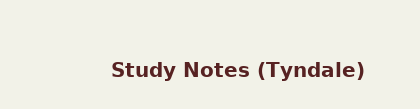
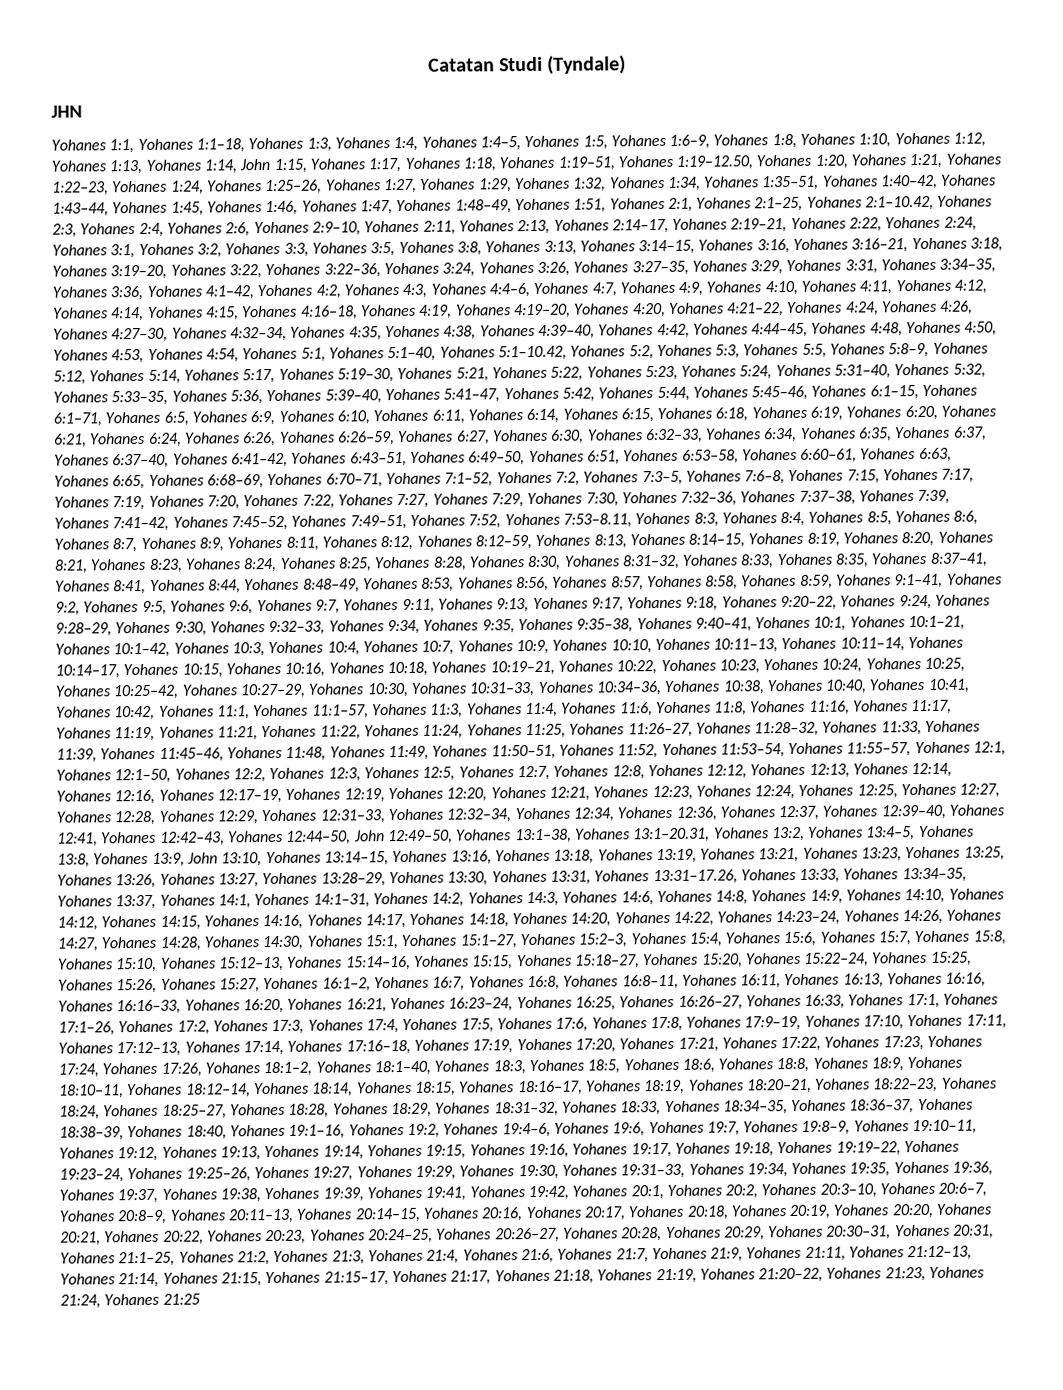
[111,62,251,81] Study Notes -> [427,56,543,72] Catatan Studi
(366, 71) none -> [51,105,83,118] [51,132,987,154] [51,153,1002,175] [52,174,998,196] [52,195,994,217] [52,216,977,238] [52,237,1004,259] [52,258,997,280] [52,279,988,301] [53,300,974,322] [53,321,998,343] [53,342,989,364] [53,363,986,385] [53,384,979,406] [53,405,998,427] [53,426,987,448] [54,447,952,469] [54,468,975,490] [54,489,951,511] [54,510,979,532] [54,531,994,553] [54,552,988,574] [55,573,1003,595] [55,594,992,616] [55,615,966,637] [55,636,965,658] [55,657,966,679] [55,678,969,700] [56,699,953,721] [56,720,982,742] [56,741,1007,763] [56,762,953,784] [56,783,1001,805] [56,804,1006,826] [57,825,975,847] [57,846,1005,868] [57,867,967,889] [57,888,1005,910] [57,909,1003,931] [57,930,1006,952] [58,951,972,973] [58,972,987,994] [58,993,1000,1015] [58,1014,1007,1036] [58,1035,984,1057] [58,1056,964,1078] [58,1077,998,1099] [59,1098,974,1120] [59,1119,978,1141] [59,1140,961,1162] [59,1161,994,1183] [59,1182,988,1204] [59,1203,994,1225] [60,1224,995,1246] [60,1245,973,1267] [60,1266,986,1288] [60,1293,200,1309] // JHN // Yohanes 1:1, Yohanes 1:1–18, Yohanes 1:3, Yohanes 1:4, Yohanes 1:4–5, Yohanes 1:5, Yohanes 1:6–9, Yohanes 1:8, Yohanes 1:10, Yohanes 1:12, Yohanes 1:13, Yohanes 1:14, John 1:15, Yohanes 1:17, Yohanes 1:18, Yohanes 1:19–51, Yohanes 1:19–12.50, Yohanes 1:20, Yohanes 1:21, Yohanes 1:22–23, Yohanes 1:24, Yohanes 1:25–26, Yohanes 1:27, Yohanes 1:29, Yohanes 1:32, Yohanes 1:34, Yohanes 1:35–51, Yohanes 1:40–42, Yohanes 1:43–44, Yohanes 1:45, Yohanes 1:46, Yohanes 1:47, Yohanes 1:48–49, Yohanes 1:51, Yohanes 2:1, Yohanes 2:1–25, Yohanes 2:1–10.42, Yohanes 2:3, Yohanes 2:4, Yohanes 2:6, Yohanes 2:9–10, Yohanes 2:11, Yohanes 2:13, Yohanes 2:14–17, Yohanes 2:19–21, Yohanes 2:22, Yohanes 2:24, Yohanes 3:1, Yohanes 3:2, Yohanes 3:3, Yohanes 3:5, Yohanes 3:8, Yohanes 3:13, Yohanes 3:14–15, Yohanes 3:16, Yohanes 3:16–21, Yohanes 3:18, Yohanes 3:19–20, Yohanes 3:22, Yohanes 3:22–36, Yohanes 3:24, Yohanes 3:26, Yohanes 3:27–35, Yohanes 3:29, Yohanes 3:31, Yohanes 3:34–35, Yohanes 3:36, Yohanes 4:1–42, Yohanes 4:2, Yohanes 4:3, Yohanes 4:4–6, Yohanes 4:7, Yohanes 4:9, Yohanes 4:10, Yohanes 4:11, Yohanes 4:12, Yohanes 4:14, Yohanes 4:15, Yohanes 4:16–18, Yohanes 4:19, Yohanes 4:19–20, Yohanes 4:20, Yohanes 4:21–22, Yohanes 4:24, Yohanes 4:26, Yohanes 4:27–30, Yohanes 4:32–34, Yohanes 4:35, Yohanes 4:38, Yohanes 4:39–40, Yohanes 4:42, Yohanes 4:44–45, Yohanes 4:48, Yohanes 4:50, Yohanes 4:53, Yohanes 4:54, Yohanes 5:1, Yohanes 5:1–40, Yohanes 5:1–10.42, Yohanes 5:2, Yohanes 5:3, Yohanes 5:5, Yohanes 5:8–9, Yohanes 5:12, Yohanes 5:14, Yohanes 5:17, Yohanes 5:19–30, Yohanes 5:21, Yohanes 5:22, Yohanes 5:23, Yohanes 5:24, Yohanes 5:31–40, Yohanes 5:32, Yohanes 5:33–35, Yohanes 5:36, Yohanes 5:39–40, Yohanes 5:41–47, Yohanes 5:42, Yohanes 5:44, Yohanes 5:45–46, Yohanes 6:1–15, Yohanes 6:1–71, Yohanes 6:5, Yohanes 6:9, Yohanes 6:10, Yohanes 6:11, Yohanes 6:14, Yohanes 6:15, Yohanes 6:18, Yohanes 6:19, Yohanes 6:20, Yohanes 6:21, Yohanes 6:24, Yohanes 6:26, Yohanes 6:26–59, Yohanes 6:27, Yohanes 6:30, Yohanes 6:32–33, Yohanes 6:34, Yohanes 6:35, Yohanes 6:37, Yohanes 6:37–40, Yohanes 6:41–42, Yohanes 6:43–51, Yohanes 6:49–50, Yohanes 6:51, Yohanes 6:53–58, Yohanes 6:60–61, Yohanes 6:63, Yohanes 6:65, Yohanes 6:68–69, Yohanes 6:70–71, Yohanes 7:1–52, Yohanes 7:2, Yohanes 7:3–5, Yohanes 7:6–8, Yohanes 7:15, Yohanes 7:17, Yohanes 7:19, Yohanes 7:20, Yohanes 7:22, Yohanes 7:27, Yohanes 7:29, Yohanes 7:30, Yohanes 7:32–36, Yohanes 7:37–38, Yohanes 7:39, Yohanes 7:41–42, Yohanes 7:45–52, Yohanes 7:49–51, Yohanes 7:52, Yohanes 7:53–8.11, Yohanes 8:3, Yohanes 8:4, Yohanes 8:5, Yohanes 8:6, Yohanes 8:7, Yohanes 8:9, Yohanes 8:11, Yohanes 8:12, Yohanes 8:12–59, Yohanes 8:13, Yohanes 8:14–15, Yohanes 8:19, Yohanes 8:20, Yohanes 8:21, Yohanes 8:23, Yohanes 8:24, Yohanes 8:25, Yohanes 8:28, Yohanes 8:30, Yohanes 8:31–32, Yohanes 8:33, Yohanes 8:35, Yohanes 8:37–41, Yohanes 8:41, Yohanes 8:44, Yohanes 8:48–49, Yohanes 8:53, Yohanes 8:56, Yohanes 8:57, Yohanes 8:58, Yohanes 8:59, Yohanes 9:1–41, Yohanes 9:2, Yohanes 9:5, Yohanes 9:6, Yohanes 9:7, Yohanes 9:11, Yohanes 9:13, Yohanes 9:17, Yohanes 9:18, Yohanes 9:20–22, Yohanes 9:24, Yohanes 9:28–29, Yohanes 9:30, Yohanes 9:32–33, Yohanes 9:34, Yohanes 9:35, Yohanes 9:35–38, Yohanes 9:40–41, Yohanes 10:1, Yohanes 10:1–21, Yohanes 10:1–42, Yohanes 10:3, Yohanes 10:4, Yohanes 10:7, Yohanes 10:9, Yohanes 10:10, Yohanes 10:11–13, Yohanes 10:11–14, Yohanes 10:14–17, Yohanes 10:15, Yohanes 10:16, Yohanes 10:18, Yohanes 10:19–21, Yohanes 10:22, Yohanes 10:23, Yohanes 10:24, Yohanes 10:25, Yohanes 10:25–42, Yohanes 10:27–29, Yohanes 10:30, Yohanes 10:31–33, Yohanes 10:34–36, Yohanes 10:38, Yohanes 10:40, Yohanes 10:41, Yohanes 10:42, Yohanes 11:1, Yohanes 11:1–57, Yohanes 11:3, Yohanes 11:4, Yohanes 11:6, Yohanes 11:8, Yohanes 11:16, Yohanes 11:17, Yohanes 11:19, Yohanes 11:21, Yohanes 11:22, Yohanes 11:24, Yohanes 11:25, Yohanes 11:26–27, Yohanes 11:28–32, Yohanes 11:33, Yohanes 11:39, Yohanes 11:45–46, Yohanes 11:48, Yohanes 11:49, Yohanes 11:50–51, Yohanes 11:52, Yohanes 11:53–54, Yohanes 11:55–57, Yohanes 12:1, Yohanes 12:1–50, Yohanes 12:2, Yohanes 12:3, Yohanes 12:5, Yohanes 12:7, Yohanes 12:8, Yohanes 12:12, Yohanes 12:13, Yohanes 12:14, Yohanes 12:16, Yohanes 12:17–19, Yohanes 12:19, Yohanes 12:20, Yohanes 12:21, Yohanes 12:23, Yohanes 12:24, Yohanes 12:25, Yohanes 12:27, Yohanes 12:28, Yohanes 12:29, Yohanes 12:31–33, Yohanes 12:32–34, Yohanes 12:34, Yohanes 12:36, Yohanes 12:37, Yohanes 12:39–40, Yohanes 12:41, Yohanes 12:42–43, Yohanes 12:44–50, John 12:49–50, Yohanes 13:1–38, Yohanes 13:1–20.31, Yohanes 13:2, Yohanes 13:4–5, Yohanes 13:8, Yohanes 13:9, John 13:10, Yohanes 13:14–15, Yohanes 13:16, Yohanes 13:18, Yohanes 13:19, Yohanes 13:21, Yohanes 13:23, Yohanes 13:25, Yohanes 13:26, Yohanes 13:27, Yohanes 13:28–29, Yohanes 13:30, Yohanes 13:31, Yohanes 13:31–17.26, Yohanes 13:33, Yohanes 13:34–35, Yohanes 13:37, Yohanes 14:1, Yohanes 14:1–31, Yohanes 14:2, Yohanes 14:3, Yohanes 14:6, Yohanes 14:8, Yohanes 14:9, Yohanes 14:10, Yohanes 14:12, Yohanes 14:15, Yohanes 14:16, Yohanes 14:17, Yohanes 14:18, Yohanes 14:20, Yohanes 14:22, Yohanes 14:23–24, Yohanes 14:26, Yohanes 14:27, Yohanes 14:28, Yohanes 14:30, Yohanes 15:1, Yohanes 15:1–27, Yohanes 15:2–3, Yohanes 15:4, Yohanes 15:6, Yohanes 15:7, Yohanes 15:8, Yohanes 15:10, Yohanes 15:12–13, Yohanes 15:14–16, Yohanes 15:15, Yohanes 15:18–27, Yohanes 15:20, Yohanes 15:22–24, Yohanes 15:25, Yohanes 15:26, Yohanes 15:27, Yohanes 16:1–2, Yohanes 16:7, Yohanes 16:8, Yohanes 16:8–11, Yohanes 16:11, Yohanes 16:13, Yohanes 16:16, Yohanes 16:16–33, Yohanes 16:20, Yohanes 16:21, Yohanes 16:23–24, Yohanes 16:25, Yohanes 16:26–27, Yohanes 16:33, Yohanes 17:1, Yohanes 17:1–26, Yohanes 17:2, Yohanes 17:3, Yohanes 17:4, Yohanes 17:5, Yohanes 17:6, Yohanes 17:8, Yohanes 17:9–19, Yohanes 17:10, Yohanes 17:11, Yohanes 17:12–13, Yohanes 17:14, Yohanes 17:16–18, Yohanes 17:19, Yohanes 17:20, Yohanes 17:21, Yohanes 17:22, Yohanes 17:23, Yohanes 17:24, Yohanes 17:26, Yohanes 18:1–2, Yohanes 18:1–40, Yohanes 18:3, Yohanes 18:5, Yohanes 18:6, Yohanes 18:8, Yohanes 18:9, Yohanes 18:10–11, Yohanes 18:12–14, Yohanes 18:14, Yohanes 18:15, Yohanes 18:16–17, Yohanes 18:19, Yohanes 18:20–21, Yohanes 18:22–23, Yohanes 18:24, Yohanes 18:25–27, Yohanes 18:28, Yohanes 18:29, Yohanes 18:31–32, Yohanes 18:33, Yohanes 18:34–35, Yohanes 18:36–37, Yohanes 18:38–39, Yohanes 18:40, Yohanes 19:1–16, Yohanes 19:2, Yohanes 19:4–6, Yohanes 19:6, Yohanes 19:7, Yohanes 19:8–9, Yohanes 19:10–11, Yohanes 19:12, Yohanes 19:13, Yohanes 19:14, Yohanes 19:15, Yohanes 19:16, Yohanes 19:17, Yohanes 19:18, Yohanes 19:19–22, Yohanes 19:23–24, Yohanes 19:25–26, Yohanes 19:27, Yohanes 19:29, Yohanes 19:30, Yohanes 19:31–33, Yohanes 19:34, Yohanes 19:35, Yohanes 19:36, Yohanes 19:37, Yohanes 19:38, Yohanes 19:39, Yohanes 19:41, Yohanes 19:42, Yohanes 20:1, Yohanes 20:2, Yohanes 20:3–10, Yohanes 20:6–7, Yohanes 20:8–9, Yohanes 20:11–13, Yohanes 20:14–15, Yohanes 20:16, Yohanes 20:17, Yohanes 20:18, Yohanes 20:19, Yohanes 20:20, Yohanes 20:21, Yohanes 20:22, Yohanes 20:23, Yohanes 20:24–25, Yohanes 20:26–27, Yohanes 20:28, Yohanes 20:29, Yohanes 20:30–31, Yohanes 20:31, Yohanes 21:1–25, Yohanes 21:2, Yohanes 21:3, Yohanes 21:4, Yohanes 21:6, Yohanes 21:7, Yohanes 21:9, Yohanes 21:11, Yohanes 21:12–13, Yohanes 21:14, Yohanes 21:15, Yohanes 21:15–17, Yohanes 21:17, Yohanes 21:18, Yohanes 21:19, Yohanes 21:20–22, Yohanes 21:23, Yohanes 21:24, Yohanes 21:25

